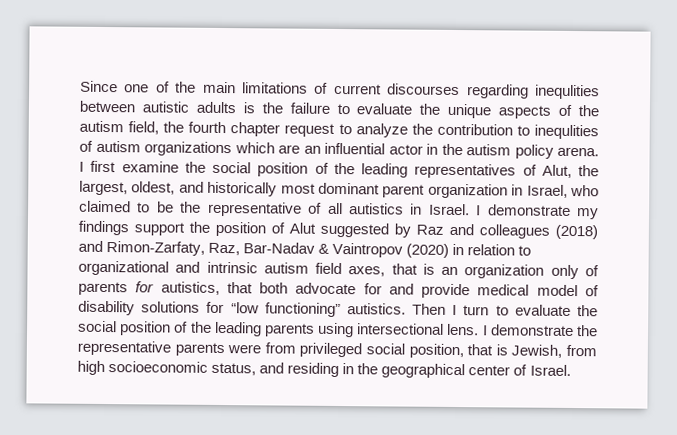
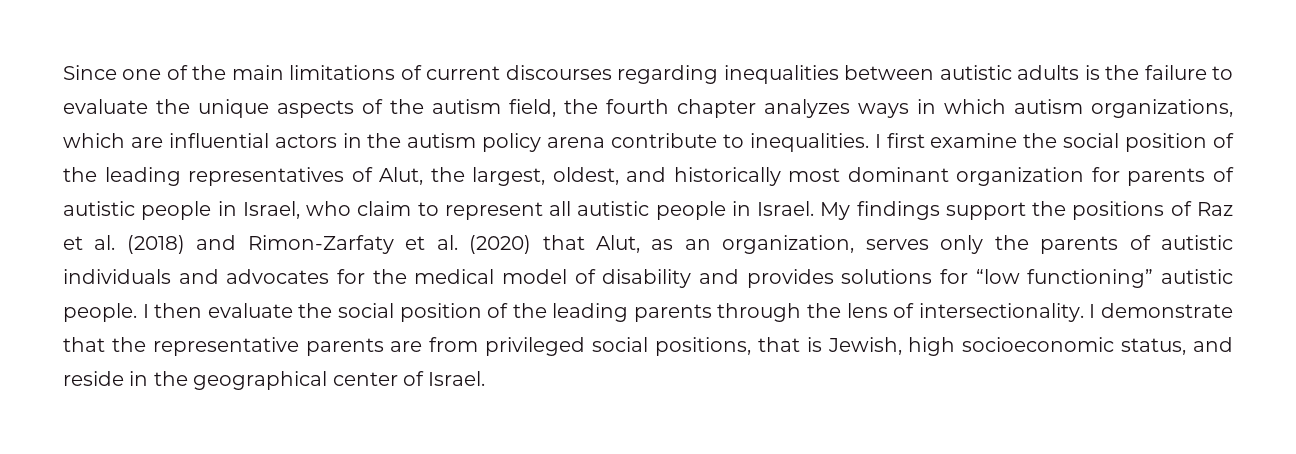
[535,84,600,100] inequlities -> [723,65,839,84] inequalities
[284,123,600,140] [79,140,599,159] request to analyze the contribution to inequlities of autism organizations which are an influential actor in the autism policy arena. -> [764,99,1233,118] [63,133,869,152] analyzes ways in which autism organizations, which are influential actors in the autism policy arena contribute to inequalities.
[382,183,599,199] [79,200,600,220] [78,220,598,240] [78,240,532,258] [78,260,599,280] [78,281,471,299] parent organization in Israel, who claimed to be the representative of all autistics in Israel. I demonstrate my findings support the position of Alut suggested by Raz and colleagues (2018) and Rimon-Zarfaty, Raz, Bar-Nadav & Vaintropov (2020) in relation to organizational and intrinsic autism field axes, that is an organization only of parents for autistics, that both advocate for and provide -> [956,167,1234,186] [63,201,1234,220] [63,235,1233,254] [63,269,407,284] organization for parents of autistic people in Israel, who claim to represent all autistic people in Israel. My findings support the positions of Raz et al. (2018) and Rimon-Zarfaty et al. (2020) that Alut, as an organization, serves only the parents of autistic individuals and advocates for the
(135, 308) none -> [699,269,834,288] and provides
[346,303,509,316] autistics. Then I turn to -> [1160,269,1233,284] [63,303,203,322] autistic people. I then
[317,322,574,338] using intersectional lens. I demonstrate -> [717,303,1233,322] [63,337,105,352] through the lens of intersectionality. I demonstrate that
[227,344,262,354] were -> [390,341,423,352] are
[408,343,464,359] position, -> [654,337,751,356] positions,
[566,344,598,357] from -> (902, 346) none
[287,362,340,378] residing -> [63,371,124,386] reside

